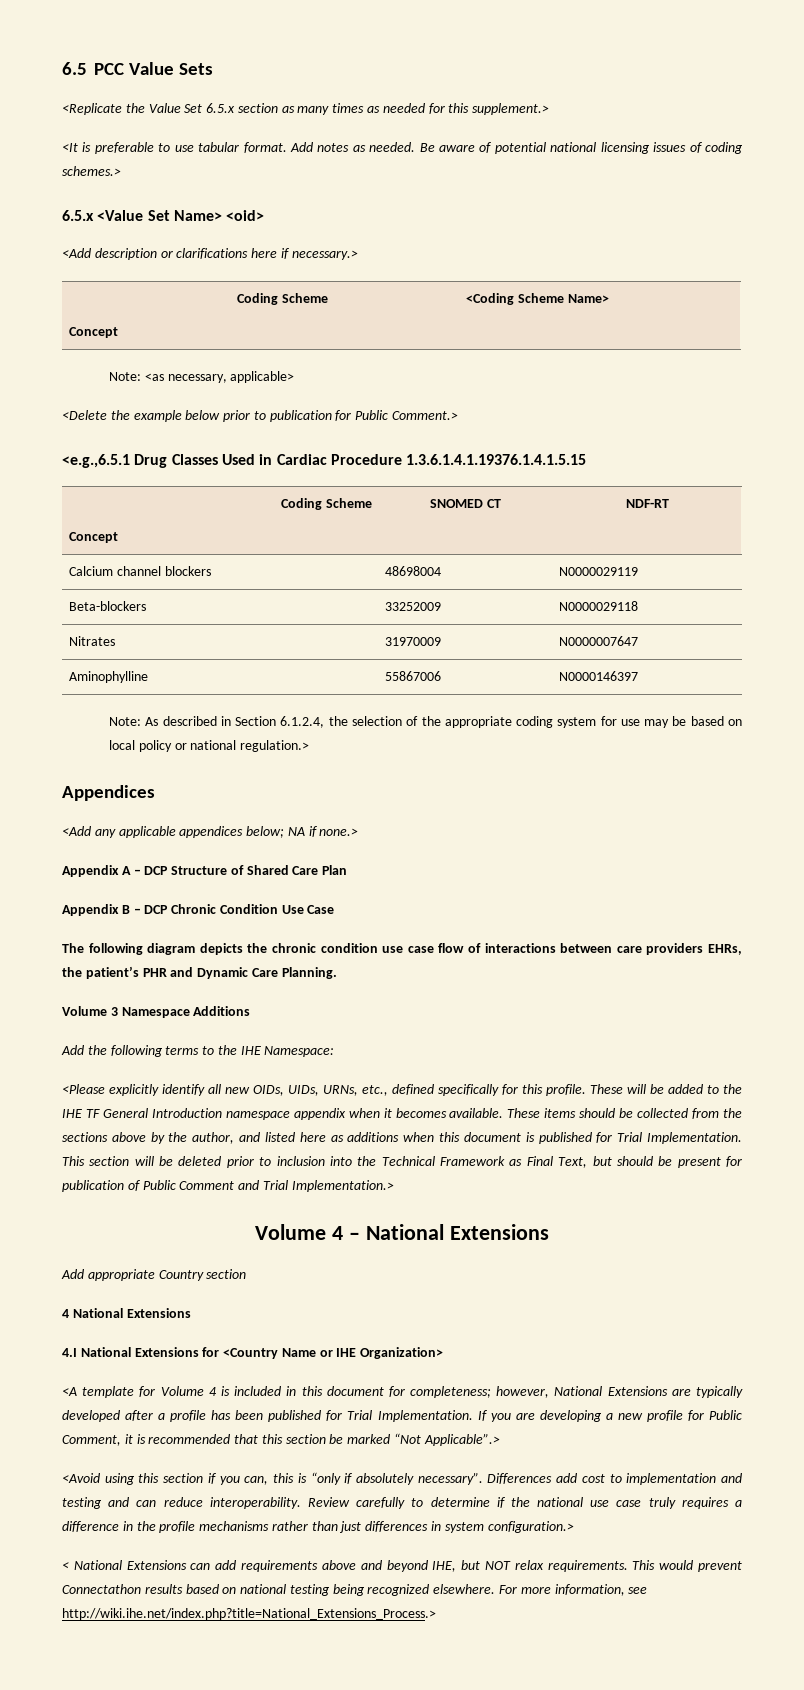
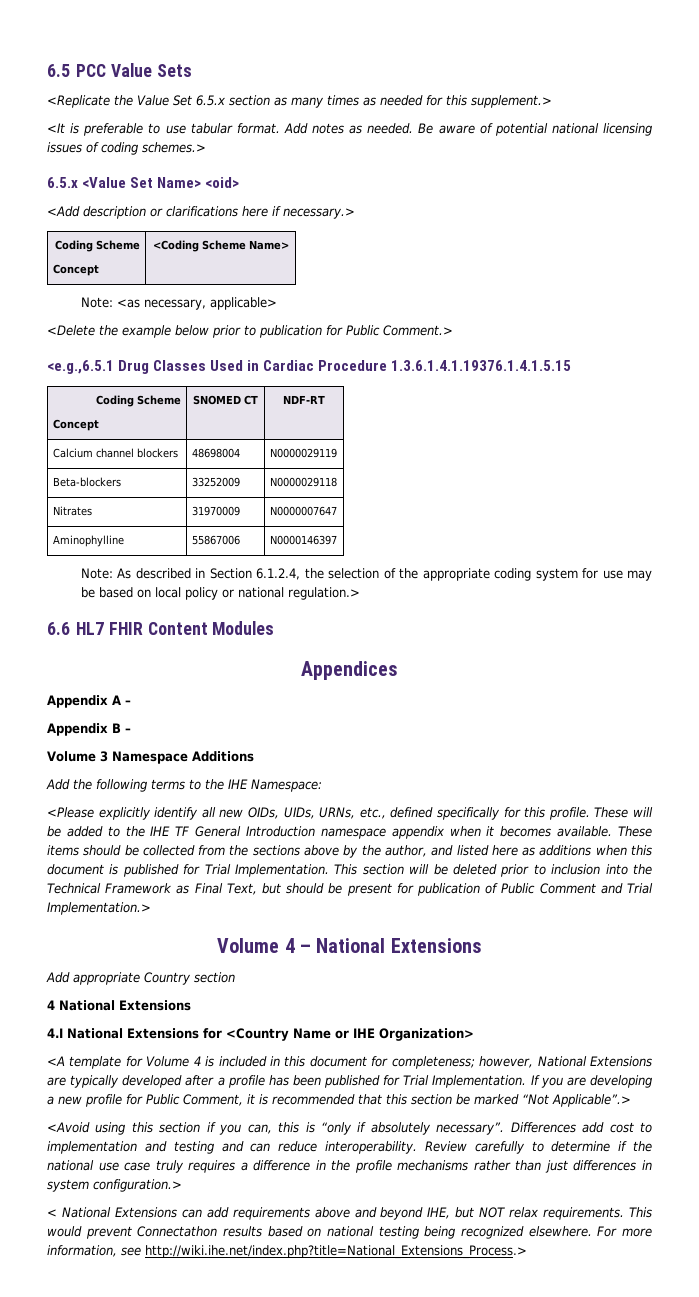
[62,785,155,801] [62,826,359,838] [62,865,348,877] [62,904,335,916] [62,943,743,955] [62,966,337,979] Appendices // <Add any applicable appendices below; NA if none.> // Appendix A – DCP Structure of Shared Care Plan // Appendix B – DCP Chronic Condition Use Case // The following diagram depicts the chronic condition use case flow of interactions between care providers EHRs, the patient’s PHR and Dynamic Care Planning. -> [47,621,275,635] [301,661,398,680] [47,695,131,708] [47,723,131,736] 6.6 HL7 FHIR Content Modules // Appendices // Appendix A – // Appendix B –

